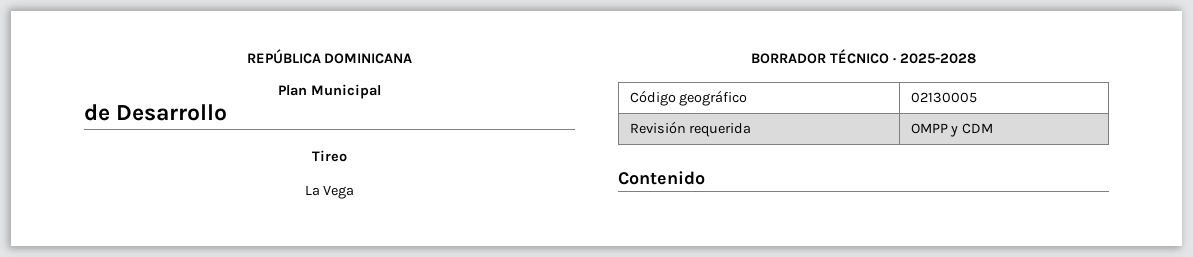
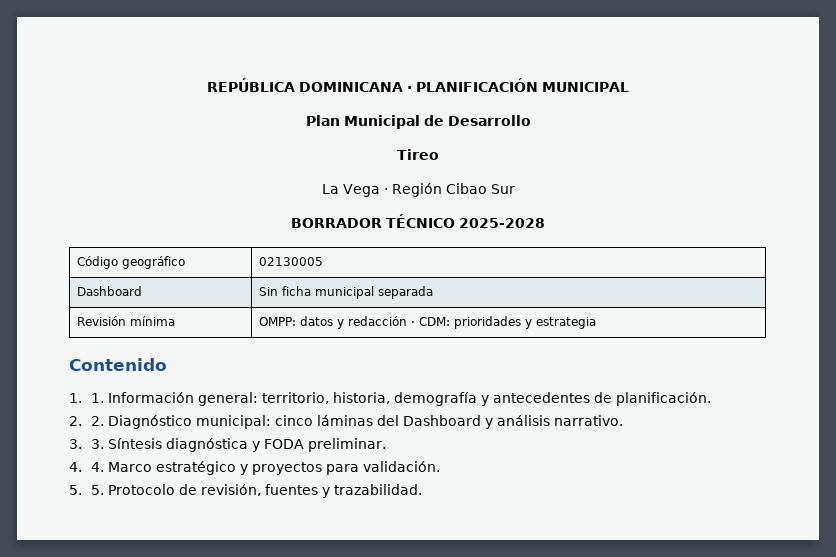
(413, 58) none -> [407,78,630,92] · PLANIFICACIÓN MUNICIPAL
(381, 91) // -> (420, 122) none
(355, 192) none -> [383,183,515,197] · Región Cibao Sur
[892,58,896,63] · -> (455, 221) none
[629,121,752,137] [910,123,994,137] [618,171,705,185] Revisión requerida | OMPP y CDM // Contenido -> [77,286,143,296] [259,286,434,299] [77,316,176,326] [259,316,597,329] [69,358,167,371] [69,392,712,406] [69,415,624,429] [69,438,387,452] [69,461,441,475] [69,484,423,498] Dashboard | Sin ficha municipal separada // Revisión mínima | OMPP: datos y redacción · CDM: prioridades y estrategia // Contenido // 1. 1. Información general: territorio, historia, demografía y antecedentes de planificación. // 2. 2. Diagnóstico municipal: cinco láminas del Dashboard y análisis narrativo. // 3. 3. Síntesis diagnóstica y FODA preliminar. // 4. 4. Marco estratégico y proyectos para validación. // 5. 5. Protocolo de revisión, fuentes y trazabilidad.

